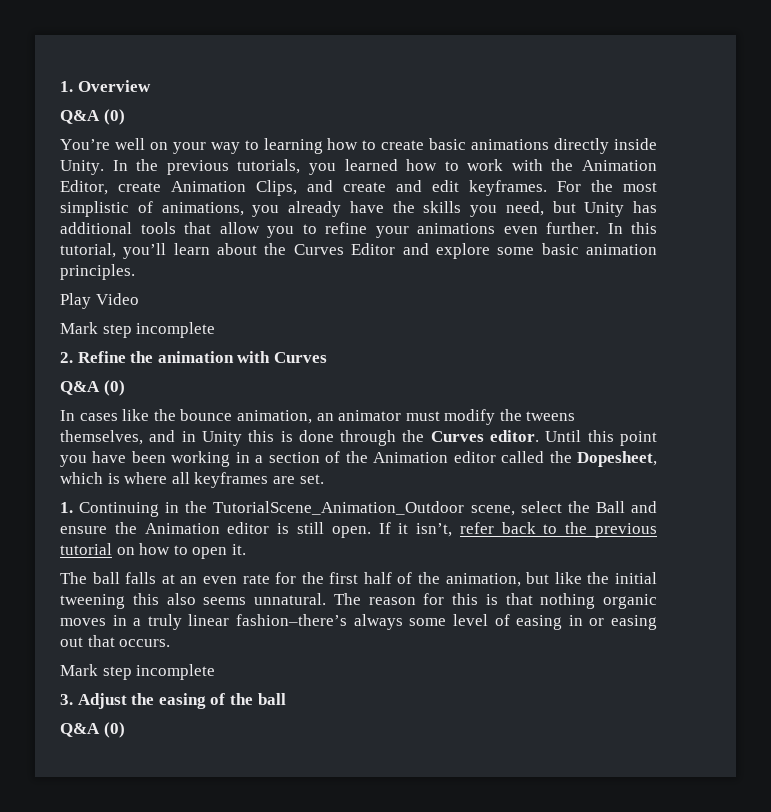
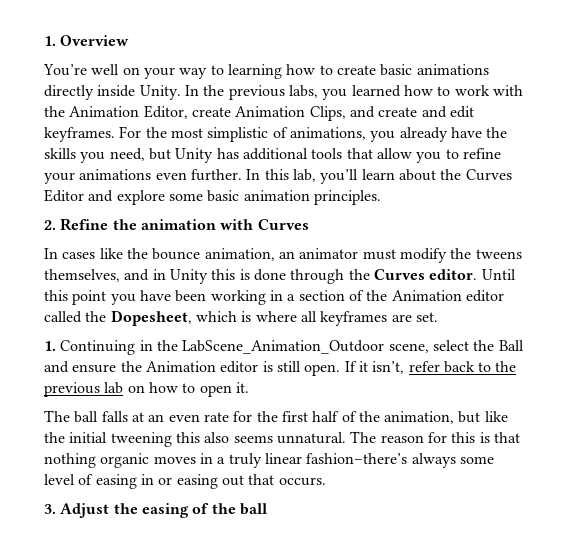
[60,109,125,125] // Q&A (0) -> (130, 40) none
[237,159,301,174] tutorials, -> [288,85,318,98] labs,
[60,243,116,258] tutorial, -> [292,169,316,182] lab,
[60,293,139,309] [60,322,216,338] // Play Video // Mark step incomplete -> (381, 197) none
[60,380,125,396] // Q&A (0) -> (309, 224) none
[213,501,465,515] TutorialScene_Animation_Outdoor -> [182,340,385,354] LabScene_Animation_Outdoor
[60,543,112,555] tutorial -> [104,382,124,394] lab
[60,664,216,680] // Mark step incomplete -> (326, 481) none
[60,722,125,738] // Q&A (0) -> (267, 509) none

